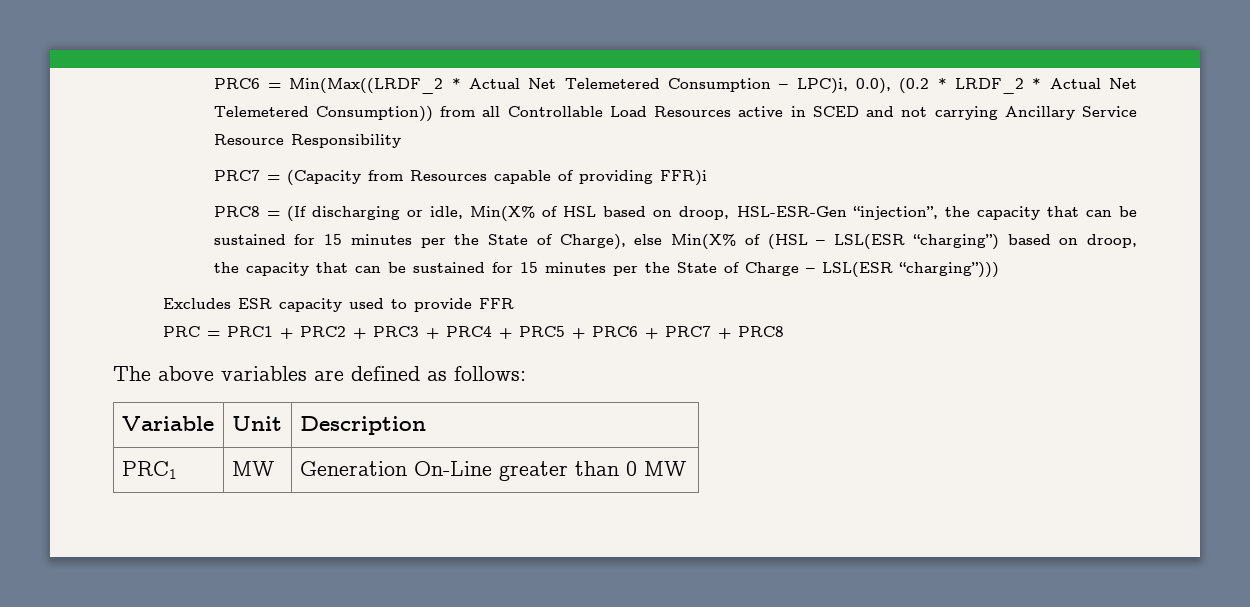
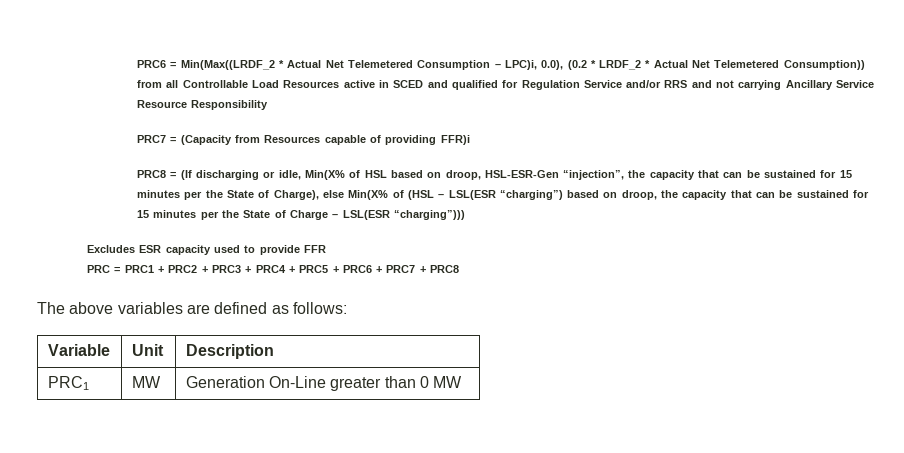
(895, 111) none -> [451,80,712,90] qualified for Regulation Service and/or RRS and

